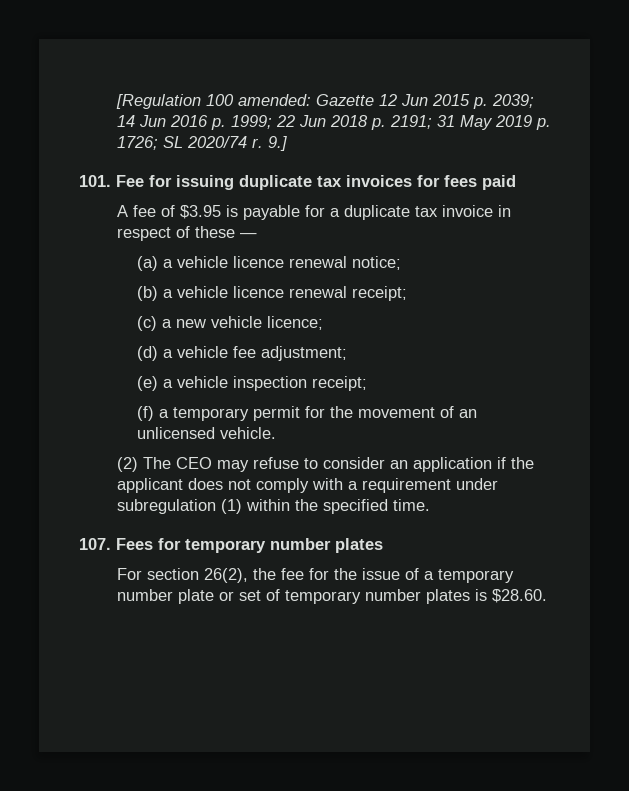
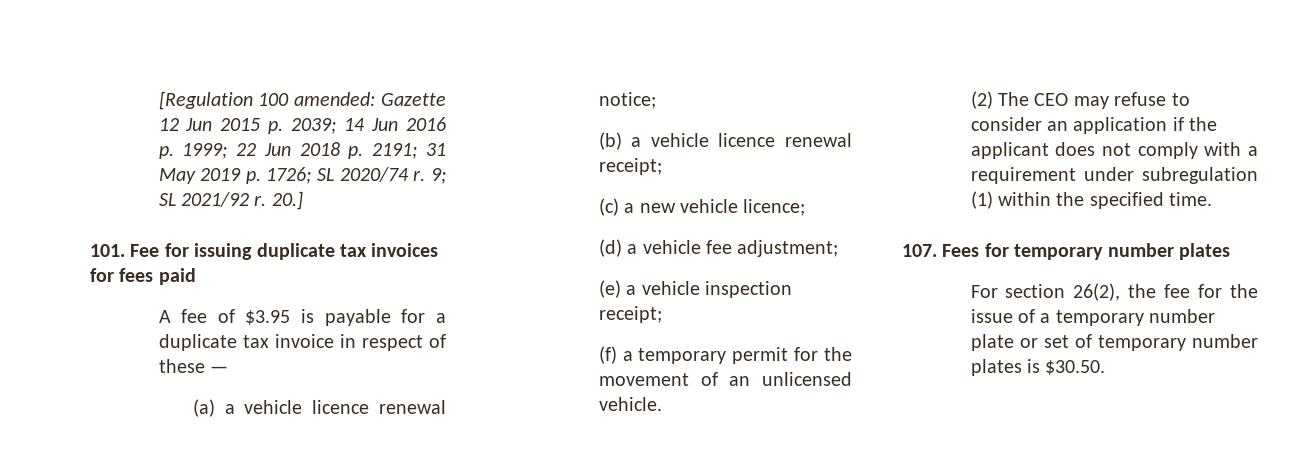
[268,136,288,151] 9.] -> [430,168,446,184] [158,191,303,210] 9; SL 2021/92 r. 20.]
[492,589,548,603] $28.60. -> [1045,360,1106,375] $30.50.

